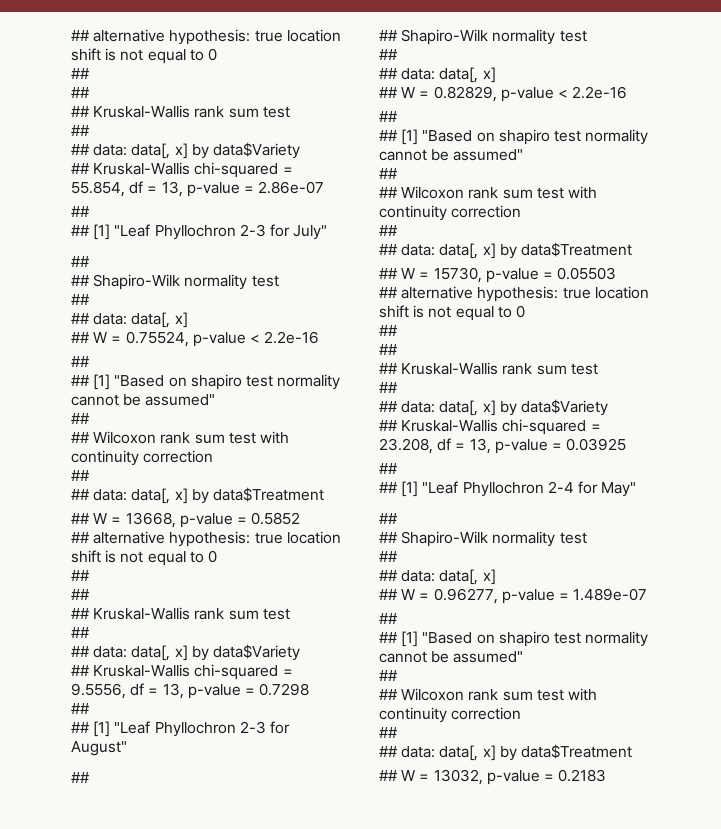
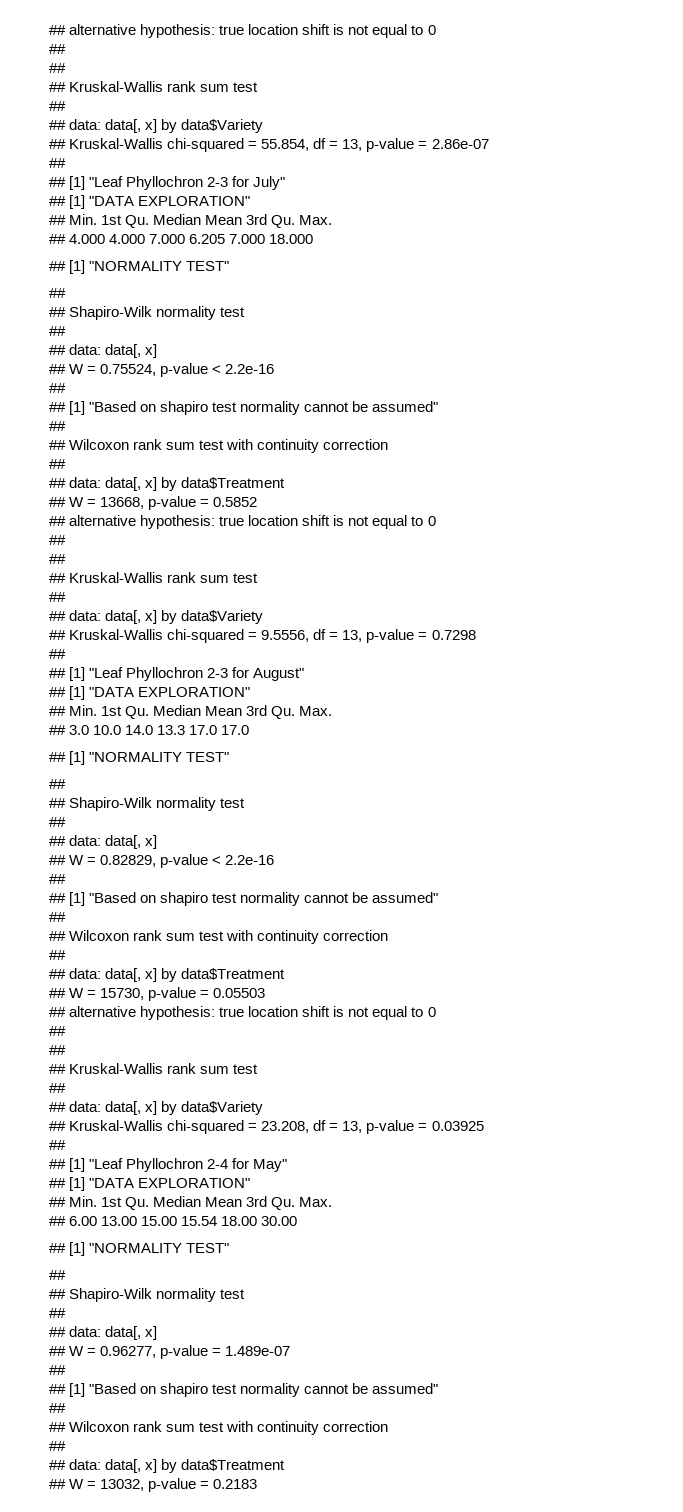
(328, 232) none -> [49,195,251,209] [49,214,333,228] [49,234,314,244] [49,260,230,274] // ## [1] "DATA EXPLORATION" // ## Min. 1st Qu. Median Mean 3rd Qu. Max. // ## 4.000 4.000 7.000 6.205 7.000 18.000 // ## [1] "NORMALITY TEST"
(127, 748) none -> [49,686,251,700] [49,705,333,719] [49,725,250,735] [49,751,230,765] // ## [1] "DATA EXPLORATION" // ## Min. 1st Qu. Median Mean 3rd Qu. Max. // ## 3.0 10.0 14.0 13.3 17.0 17.0 // ## [1] "NORMALITY TEST"
(637, 489) none -> [49,1177,251,1191] [49,1196,333,1210] [49,1216,298,1226] [49,1242,230,1256] // ## [1] "DATA EXPLORATION" // ## Min. 1st Qu. Median Mean 3rd Qu. Max. // ## 6.00 13.00 15.00 15.54 18.00 30.00 // ## [1] "NORMALITY TEST"

